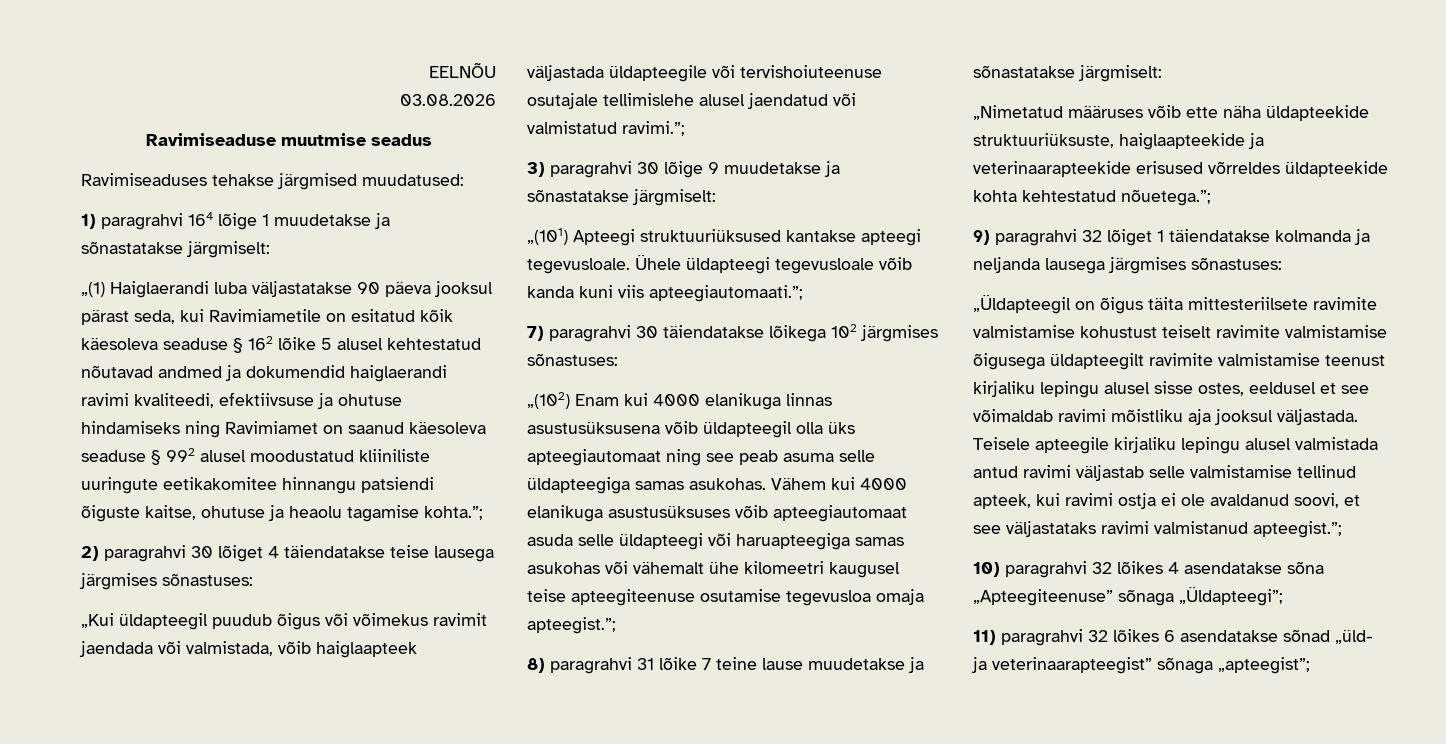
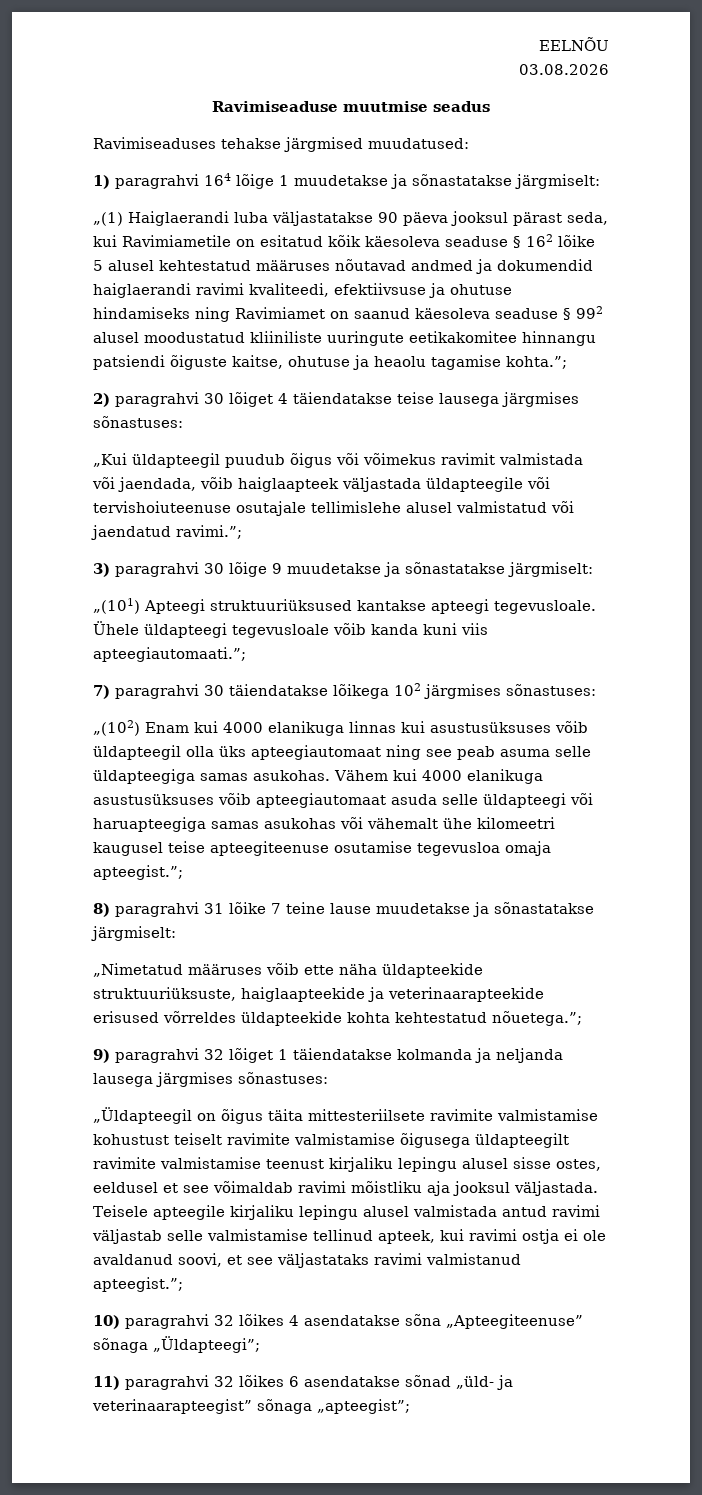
(481, 344) none -> [256,260,330,271] määruses
[79,641,273,657] jaendada või valmistada, -> [499,453,583,465] [92,477,196,492] valmistada või jaendada,
[747,93,856,109] [527,121,617,134] jaendatud või valmistatud -> [456,501,574,513] [91,525,171,540] valmistatud või jaendatud
[527,421,660,434] asustusüksusena -> [401,721,551,733] kui asustusüksuses

